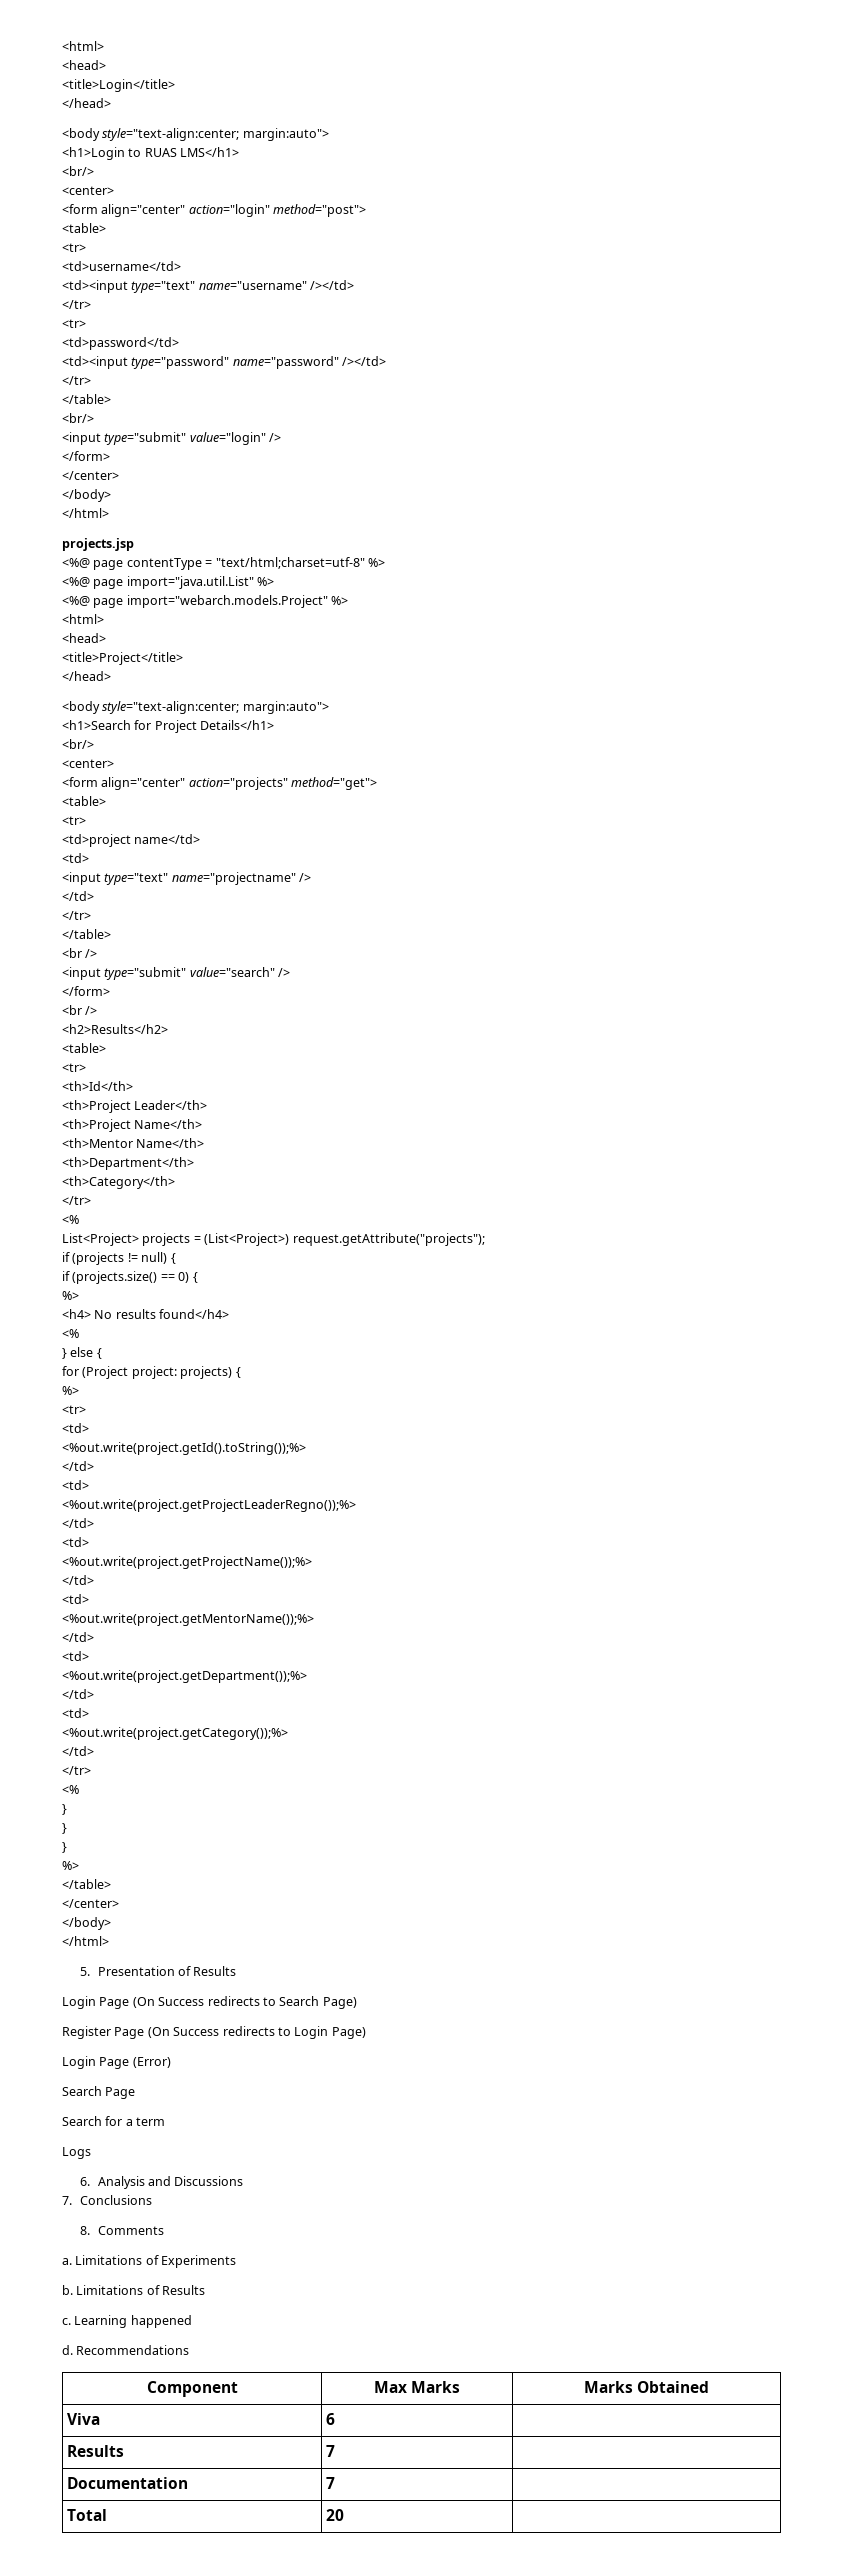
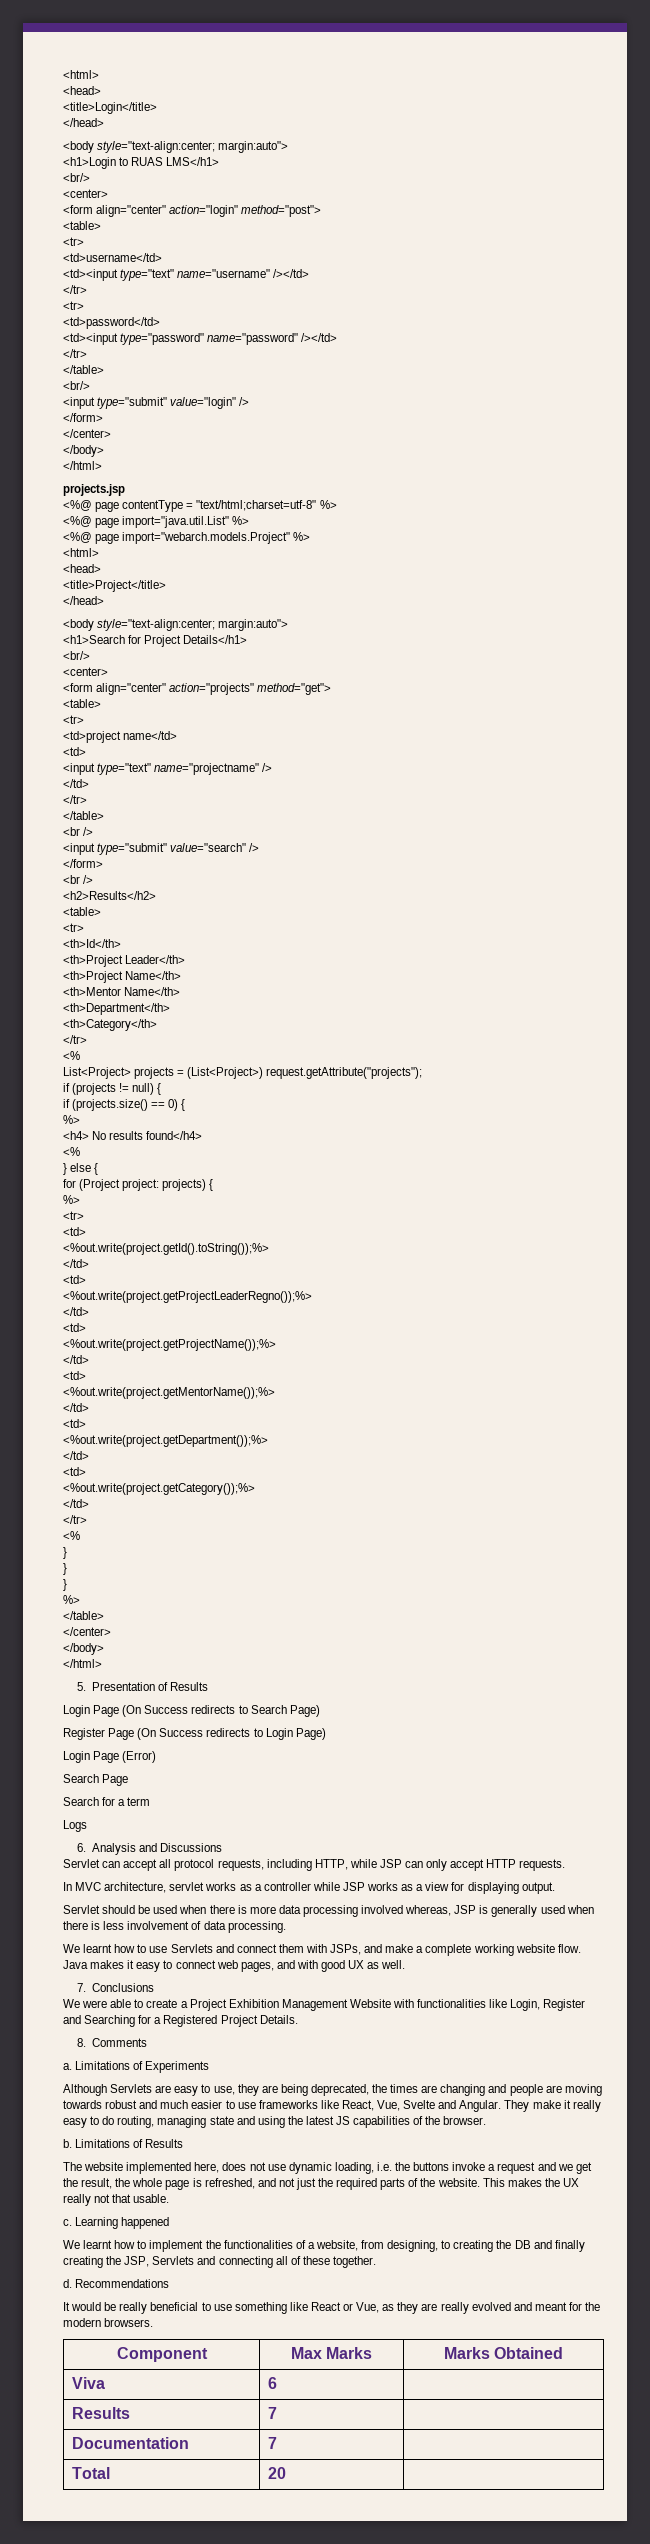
[62,2195,152,2205] 7. Conclusions -> [63,1859,566,1871] [63,1882,555,1894] [63,1905,594,1917] [63,1921,286,1933] [63,1944,581,1956] [63,1960,406,1972] [77,1983,154,1992] [63,1999,586,2011] [63,2015,298,2027] Servlet can accept all protocol requests, including HTTP, while JSP can only accept HTTP requests. // In MVC architecture, servlet works as a controller while JSP works as a view for displaying output. // Servlet should be used when there is more data processing involved whereas, JSP is generally used when there is less involvement of data processing. // We learnt how to use Servlets and connect them with JSPs, and make a complete working website flow. Java makes it easy to connect web pages, and with good UX as well. // 7. Conclusions // We were able to create a Project Exhibition Management Website with functionalities like Login, Register and Searching for a Registered Project Details.
[62,2285,206,2295] [62,2315,192,2328] [62,2345,190,2355] b. Limitations of Results // c. Learning happened // d. Recommendations -> [63,2084,602,2096] [63,2100,601,2112] [63,2116,487,2128] [63,2139,184,2148] [63,2162,592,2174] [63,2178,579,2190] [63,2194,170,2206] [63,2217,170,2229] [63,2240,585,2252] [63,2256,376,2268] [63,2279,170,2288] [63,2302,601,2314] [63,2318,154,2327] Although Servlets are easy to use, they are being deprecated, the times are changing and people are moving towards robust and much easier to use frameworks like React, Vue, Svelte and Angular. They make it really easy to do routing, managing state and using the latest JS capabilities of the browser. // b. Limitations of Results // The website implemented here, does not use dynamic loading, i.e. the buttons invoke a request and we get the result, the whole page is refreshed, and not just the required parts of the website. This makes the UX really not that usable. // c. Learning happened // We learnt how to implement the functionalities of a website, from designing, to creating the DB and finally creating the JSP, Servlets and connecting all of these together. // d. Recommendations // It would be really beneficial to use something like React or Vue, as they are really evolved and meant for the modern browsers.

